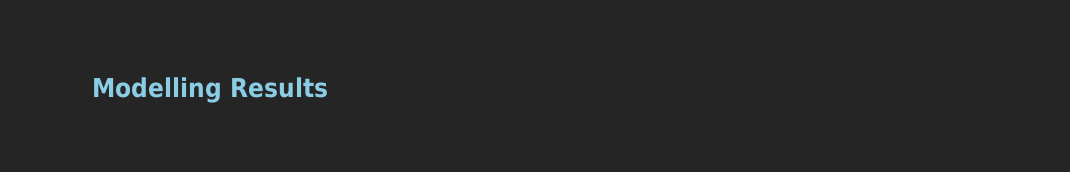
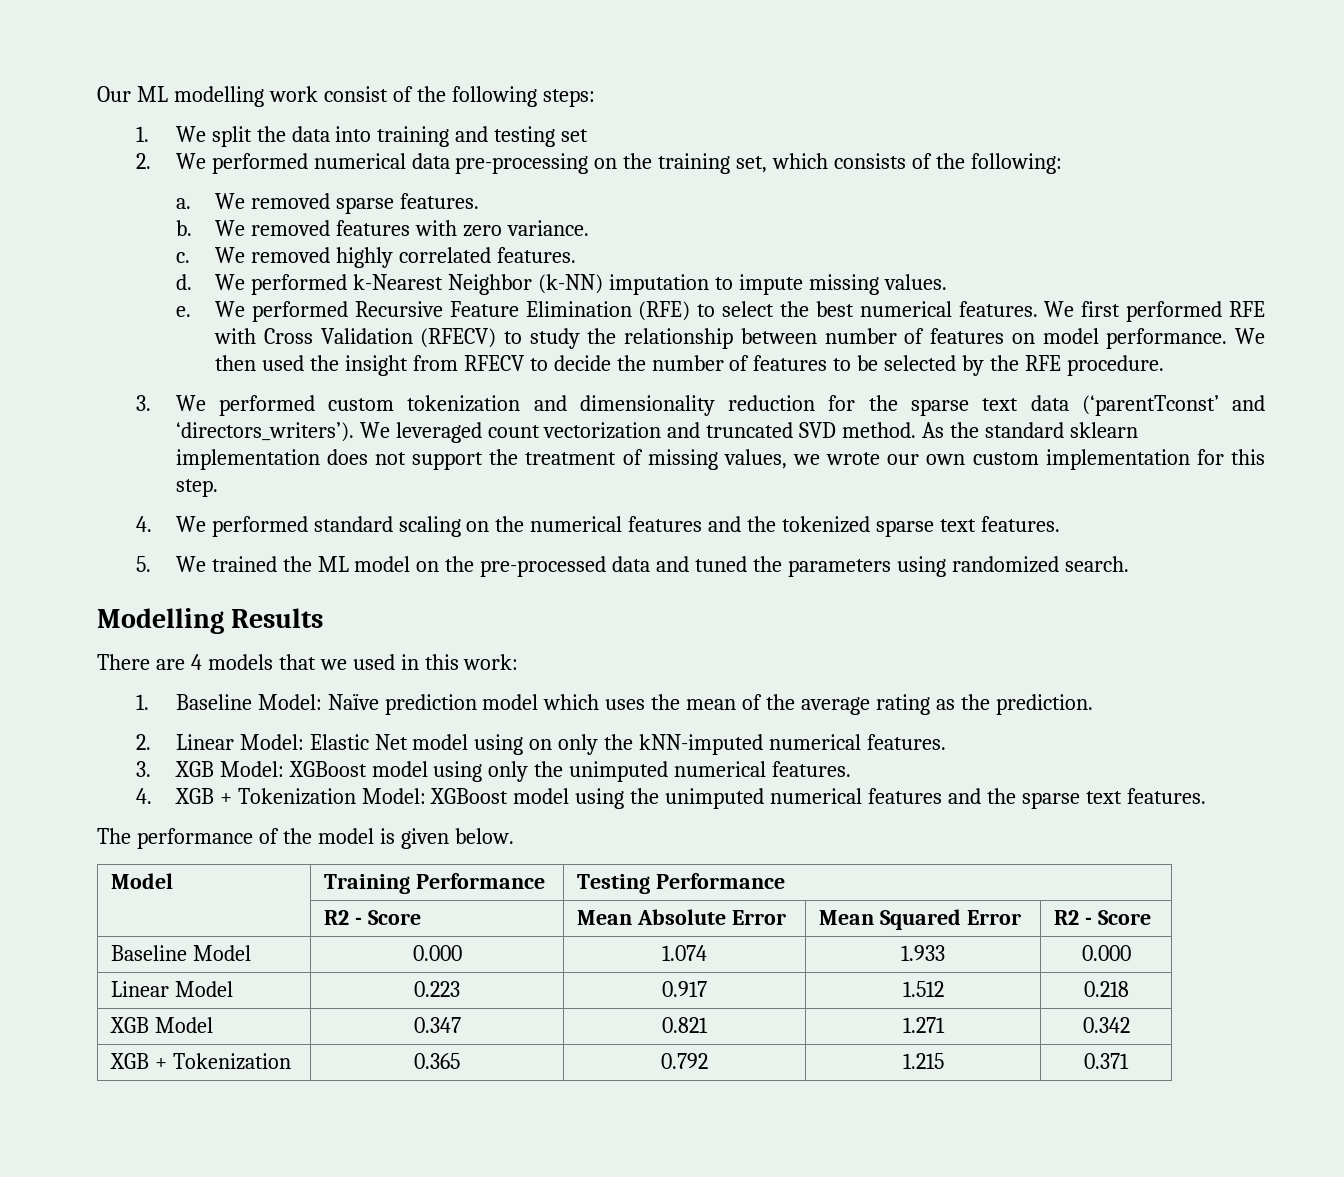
[92,77,328,103] Modelling Results -> [97,86,595,107] [136,126,589,147] [136,153,1062,174] [175,193,479,214] [175,220,589,237] [175,247,576,268] [175,274,947,295] [175,301,1265,322] [214,328,1266,349] [215,355,1164,376] [136,395,1266,416] [175,422,1138,443] [175,449,1266,470] [175,479,218,497] [136,516,1060,537] [136,556,1129,577] [97,608,324,634] [97,654,519,670] [136,694,1093,715] [136,734,947,755] [136,761,852,782] [136,788,1206,809] [97,828,514,849] [111,873,174,889] [324,873,546,894] [577,873,786,894] [324,910,422,925] [577,909,787,925] [819,909,1022,930] [1054,910,1152,925] [111,945,252,961] [412,945,462,961] [662,945,707,961] [901,945,945,961] [1081,945,1131,961] [111,981,234,997] [414,981,460,997] [662,981,707,997] [902,981,944,997] [1083,981,1129,997] [110,1017,214,1033] [413,1017,461,1033] [662,1017,708,1033] [902,1017,945,1033] [1082,1017,1130,1033] [110,1053,292,1070] [414,1053,460,1069] [661,1053,708,1069] [902,1053,944,1069] [1084,1053,1129,1069] Our ML modelling work consist of the following steps: // 1. We split the data into training and testing set // 2. We performed numerical data pre-processing on the training set, which consists of the following: // a. We removed sparse features. // b. We removed features with zero variance. // c. We removed highly correlated features. // d. We performed k-Nearest Neighbor (k-NN) imputation to impute missing values. // e. We performed Recursive Feature Elimination (RFE) to select the best numerical features. We first performed RFE with Cross Validation (RFECV) to study the relationship between number of features on model performance. We then used the insight from RFECV to decide the number of features to be selected by the RFE procedure. // 3. We performed custom tokenization and dimensionality reduction for the sparse text data (‘parentTconst’ and ‘directors_writers’). We leveraged count vectorization and truncated SVD method. As the standard sklearn implementation does not support the treatment of missing values, we wrote our own custom implementation for this step. // 4. We performed standard scaling on the numerical features and the tokenized sparse text features. // 5. We trained the ML model on the pre-processed data and tuned the parameters using randomized search. // Modelling Results // There are 4 models that we used in this work: // 1. Baseline Model: Naïve prediction model which uses the mean of the average rating as the prediction. // 2. Linear Model: Elastic Net model using on only the kNN-imputed numerical features. // 3. XGB Model: XGBoost model using only the unimputed numerical features. // 4. XGB + Tokenization Model: XGBoost model using the unimputed numerical features and the sparse text features. // The performance of the model is given below. // Model | Training Performance | Testing Performance // | R2 - Score | Mean Absolute Error | Mean Squared Error | R2 - Score // Baseline Model | 0.000 | 1.074 | 1.933 | 0.000 // Linear Model | 0.223 | 0.917 | 1.512 | 0.218 // XGB Model | 0.347 | 0.821 | 1.271 | 0.342 // XGB + Tokenization | 0.365 | 0.792 | 1.215 | 0.371

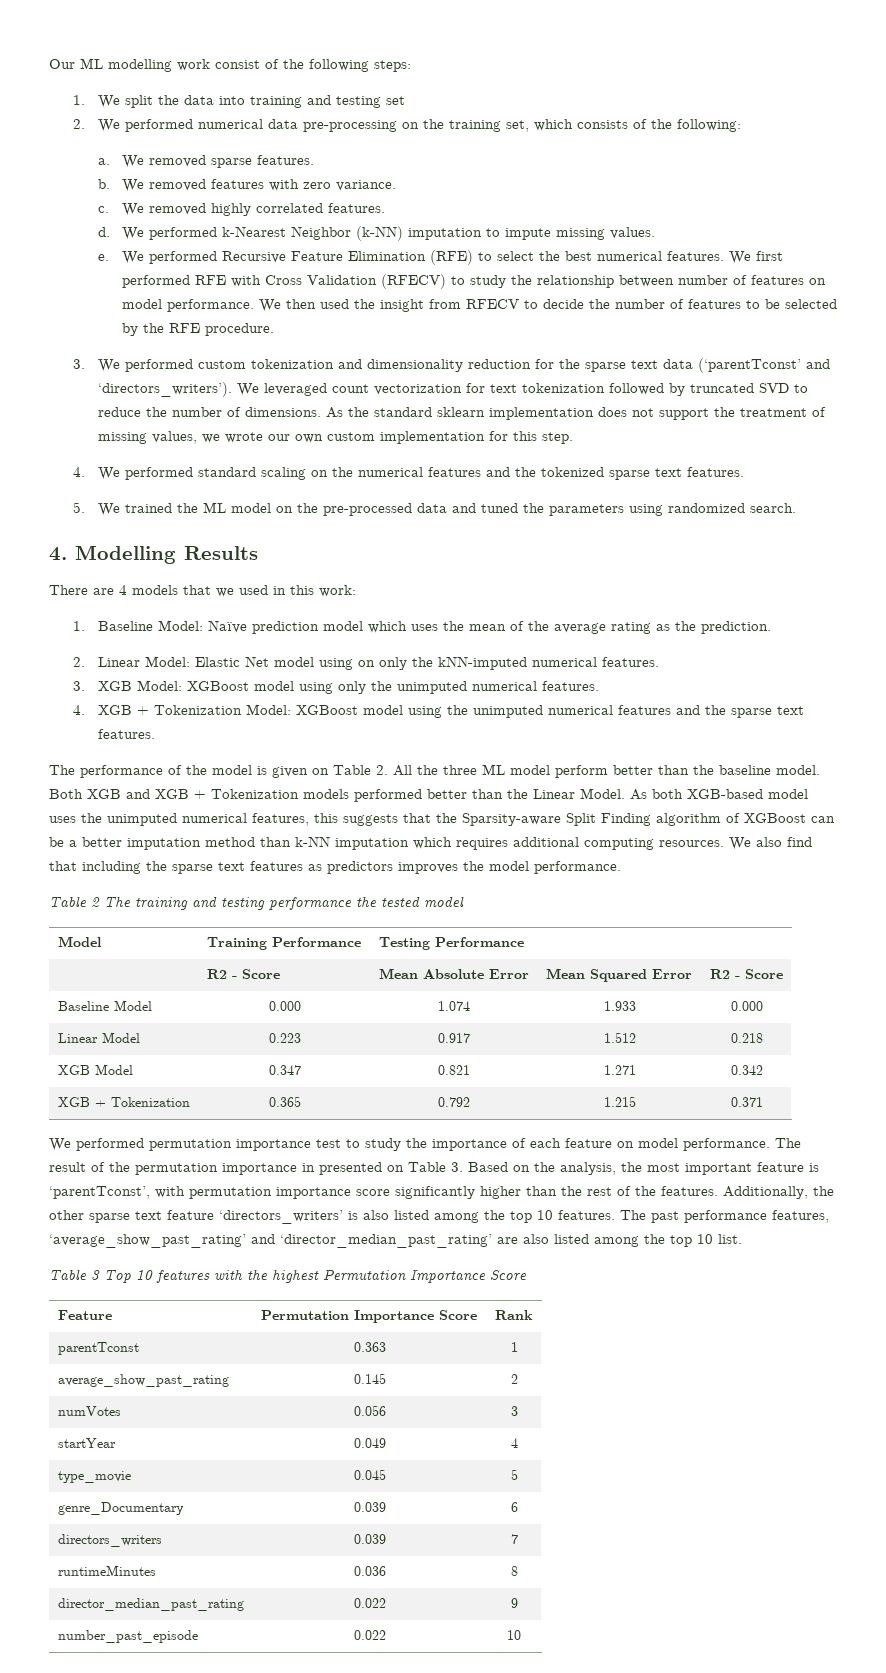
[667,422,917,438] and truncated SVD method. -> [465,383,808,396] [97,407,321,417] for text tokenization followed by truncated SVD to reduce the number of dimensions.
(1129, 564) none -> [49,547,67,561] 4.
[454,828,514,844] below. -> [312,764,820,778] [49,788,808,802] [49,813,835,826] [49,836,812,850] [49,861,621,874] [49,896,464,910] on Table 2. All the three ML model perform better than the baseline model. Both XGB and XGB + Tokenization models performed better than the Linear Model. As both XGB-based model uses the unimputed numerical features, this suggests that the Sparsity-aware Split Finding algorithm of XGBoost can be a better imputation method than k-NN imputation which requires additional computing resources. We also find that including the sparse text features as predictors improves the model performance. // Table 2 The training and testing performance the tested model
(1129, 1061) none -> [49,1138,801,1151] [49,1162,819,1175] [49,1186,834,1199] [49,1210,829,1224] [49,1234,742,1248] [49,1269,527,1283] [57,1310,112,1320] [260,1310,477,1323] [494,1310,533,1320] [57,1342,139,1355] [353,1342,386,1352] [510,1342,518,1352] [57,1374,229,1387] [353,1373,386,1384] [510,1374,518,1384] [57,1406,121,1416] [353,1405,386,1416] [510,1406,518,1416] [57,1438,116,1448] [353,1438,386,1448] [510,1438,518,1448] [57,1471,131,1483] [353,1469,386,1480] [510,1469,518,1480] [57,1502,184,1515] [353,1502,386,1512] [510,1502,518,1512] [57,1534,162,1547] [353,1534,386,1544] [510,1534,518,1544] [57,1565,156,1576] [353,1566,386,1576] [510,1566,518,1576] [57,1598,244,1611] [353,1598,386,1608] [510,1598,518,1608] [57,1630,198,1643] [353,1630,386,1640] [507,1630,521,1640] // We performed permutation importance test to study the importance of each feature on model performance. The result of the permutation importance in presented on Table 3. Based on the analysis, the most important feature is ‘parentTconst’, with permutation importance score significantly higher than the rest of the features. Additionally, the other sparse text feature ‘directors_writers’ is also listed among the top 10 features. The past performance features, ‘average_show_past_rating’ and ‘director_median_past_rating’ are also listed among the top 10 list. // Table 3 Top 10 features with the highest Permutation Importance Score // Feature | Permutation Importance Score | Rank // parentTconst | 0.363 | 1 // average_show_past_rating | 0.145 | 2 // numVotes | 0.056 | 3 // startYear | 0.049 | 4 // type_movie | 0.045 | 5 // genre_Documentary | 0.039 | 6 // directors_writers | 0.039 | 7 // runtimeMinutes | 0.036 | 8 // director_median_past_rating | 0.022 | 9 // number_past_episode | 0.022 | 10

